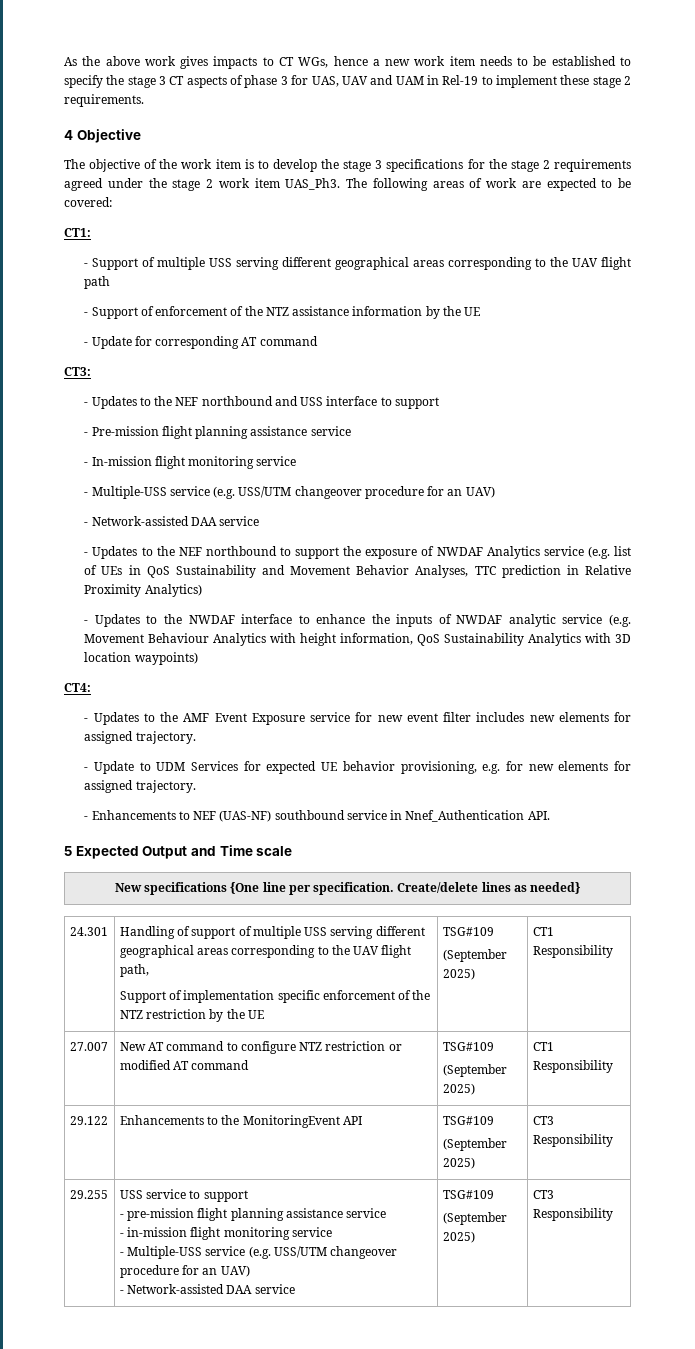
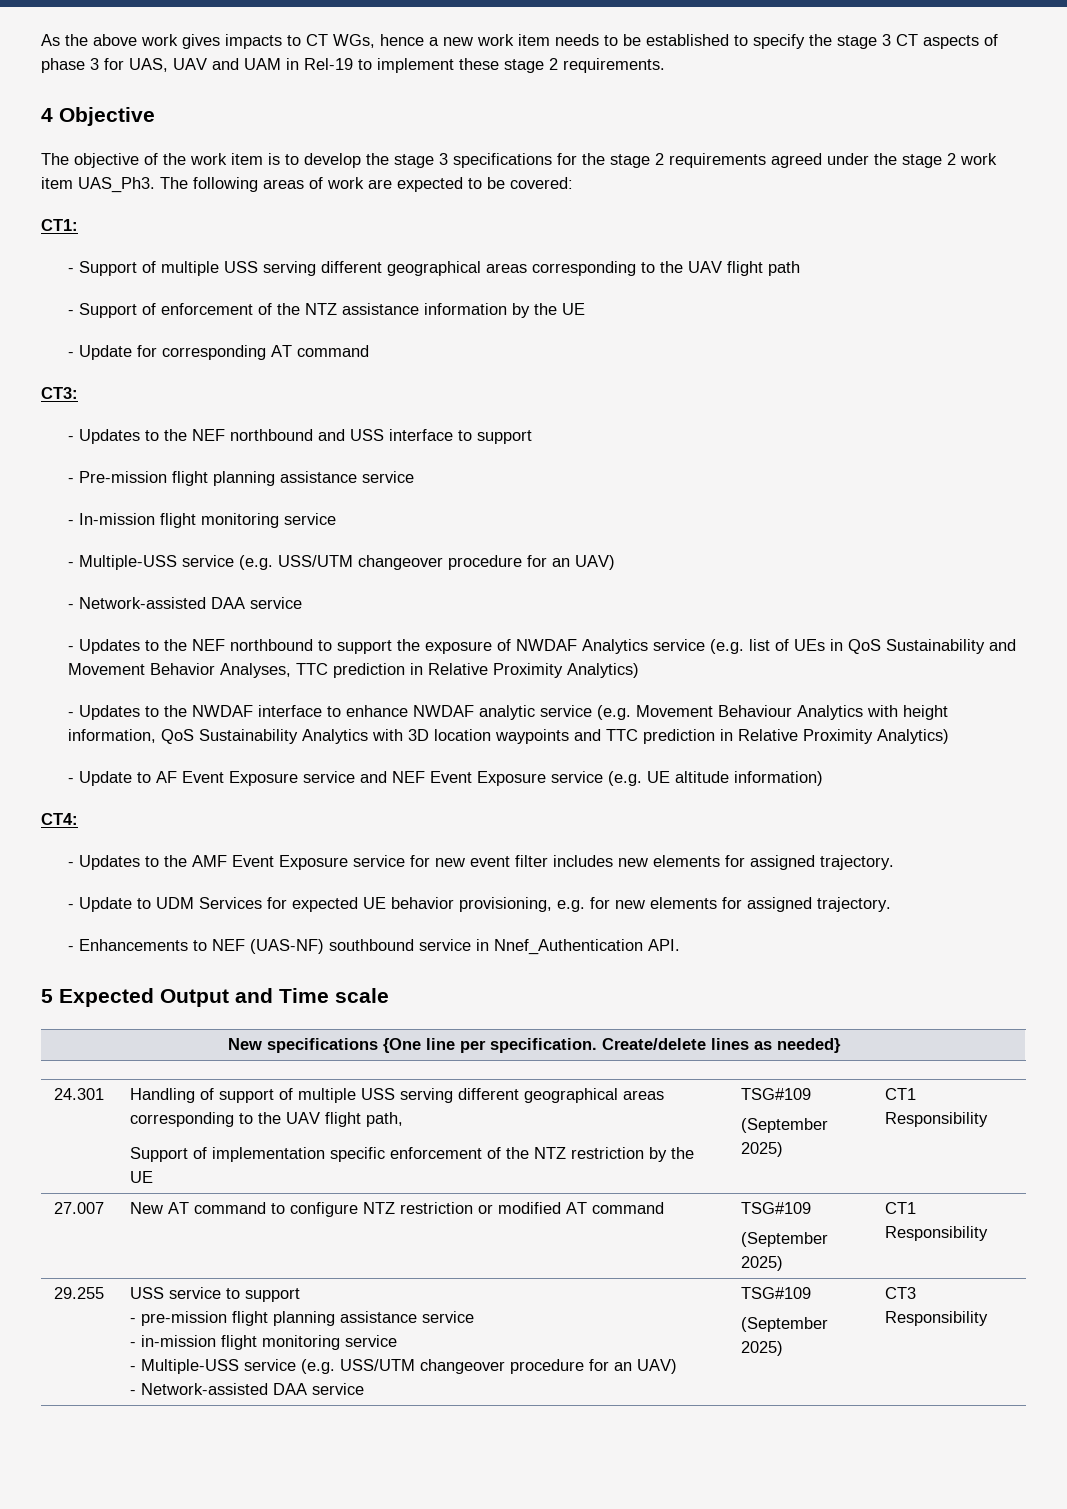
[371,614,452,627] the inputs of -> (408, 711) none
[134,652,198,665] waypoints) -> [494,729,949,744] [67,771,823,786] waypoints and TTC prediction in Relative Proximity Analytics) // - Update to AF Event Exposure service and NEF Event Exposure service (e.g. UE altitude information)
[69,1116,108,1125] [119,1115,362,1128] [442,1116,494,1125] [442,1138,507,1151] [442,1157,475,1169] [532,1116,554,1125] [532,1134,613,1147] // 29.122 | Enhancements to the MonitoringEvent API | TSG#109 // (September 2025) | CT3 Responsibility -> (988, 1233) none

